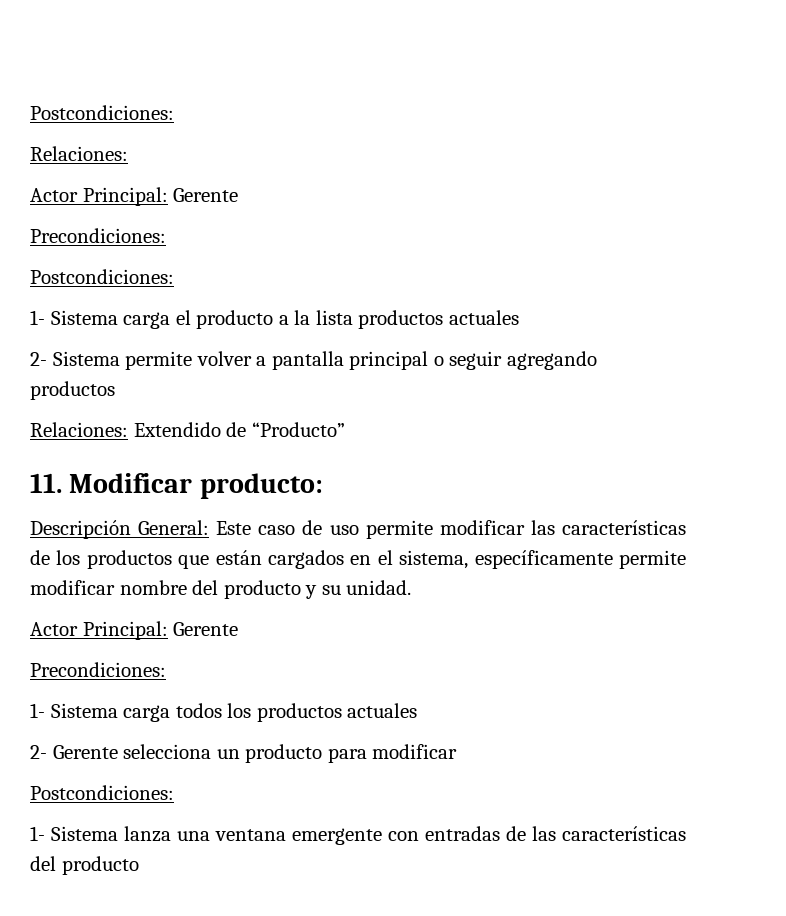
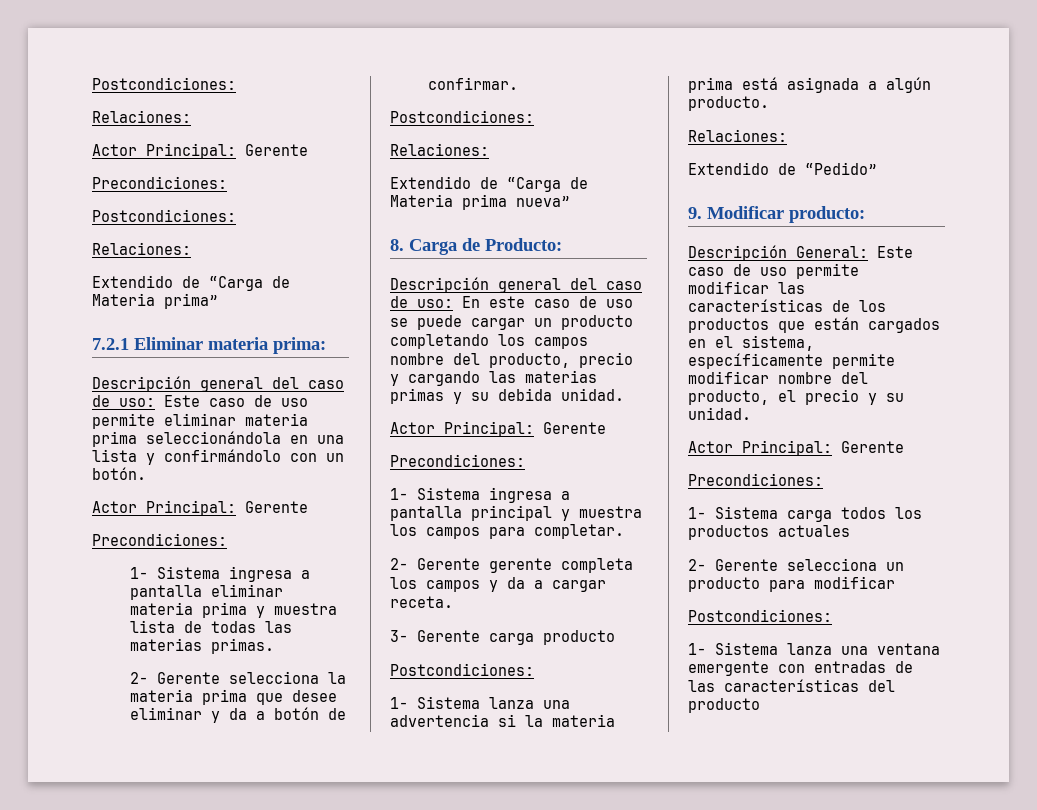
[30,310,519,329] [30,351,597,370] [30,381,115,400] [30,422,345,437] [30,473,62,493] 1- Sistema carga el producto a la lista productos actuales // 2- Sistema permite volver a pantalla principal o seguir agregando productos // Relaciones: Extendido de “Producto” // 11. -> [92,242,191,255] [92,275,290,291] [92,293,218,309] [92,337,326,354] [92,376,344,392] [92,395,308,407] [92,413,308,429] [92,431,344,447] [92,449,344,465] [92,467,146,480] [92,500,308,516] [92,533,227,546] [129,566,310,582] [129,584,283,600] [129,602,337,618] [129,620,292,633] [129,638,274,654] [129,671,346,684] [129,689,337,705] [129,707,346,723] [427,77,518,90] [390,110,534,123] [390,143,489,156] [390,176,588,192] [390,194,570,210] [390,238,562,255] [390,277,642,293] [390,296,633,308] [390,315,633,330] [390,334,588,349] [390,352,633,368] [390,370,597,386] [390,388,624,404] [390,421,606,437] [390,454,525,467] [390,487,570,503] [390,505,642,521] [390,524,624,539] [390,558,633,573] [390,577,606,592] [390,596,453,608] [390,630,615,645] [390,663,534,676] [390,696,570,709] [390,714,615,727] [688,77,931,93] [688,96,769,111] [688,129,787,142] [688,162,877,175] [688,207,702,219] Relaciones: // Extendido de “Carga de Materia prima” // 7.2.1 Eliminar materia prima: // Descripción general del caso de uso: Este caso de uso permite eliminar materia prima seleccionándola en una lista y confirmándolo con un botón. // Actor Principal: Gerente // Precondiciones: // 1- Sistema ingresa a pantalla eliminar materia prima y muestra lista de todas las materias primas. // 2- Gerente selecciona la materia prima que desee eliminar y da a botón de confirmar. // Postcondiciones: // Relaciones: // Extendido de “Carga de Materia prima nueva” // 8. Carga de Producto: // Descripción general del caso de uso: En este caso de uso se puede cargar un producto completando los campos nombre del producto, precio y cargando las materias primas y su debida unidad. // Actor Principal: Gerente // Precondiciones: // 1- Sistema ingresa a pantalla principal y muestra los campos para completar. // 2- Gerente gerente completa los campos y da a cargar receta. // 3- Gerente carga producto // Postcondiciones: // 1- Sistema lanza una advertencia si la materia prima está asignada a algún producto. // Relaciones: // Extendido de “Pedido” // 9.
[223,580,301,599] producto -> [688,389,859,405] producto, el precio

